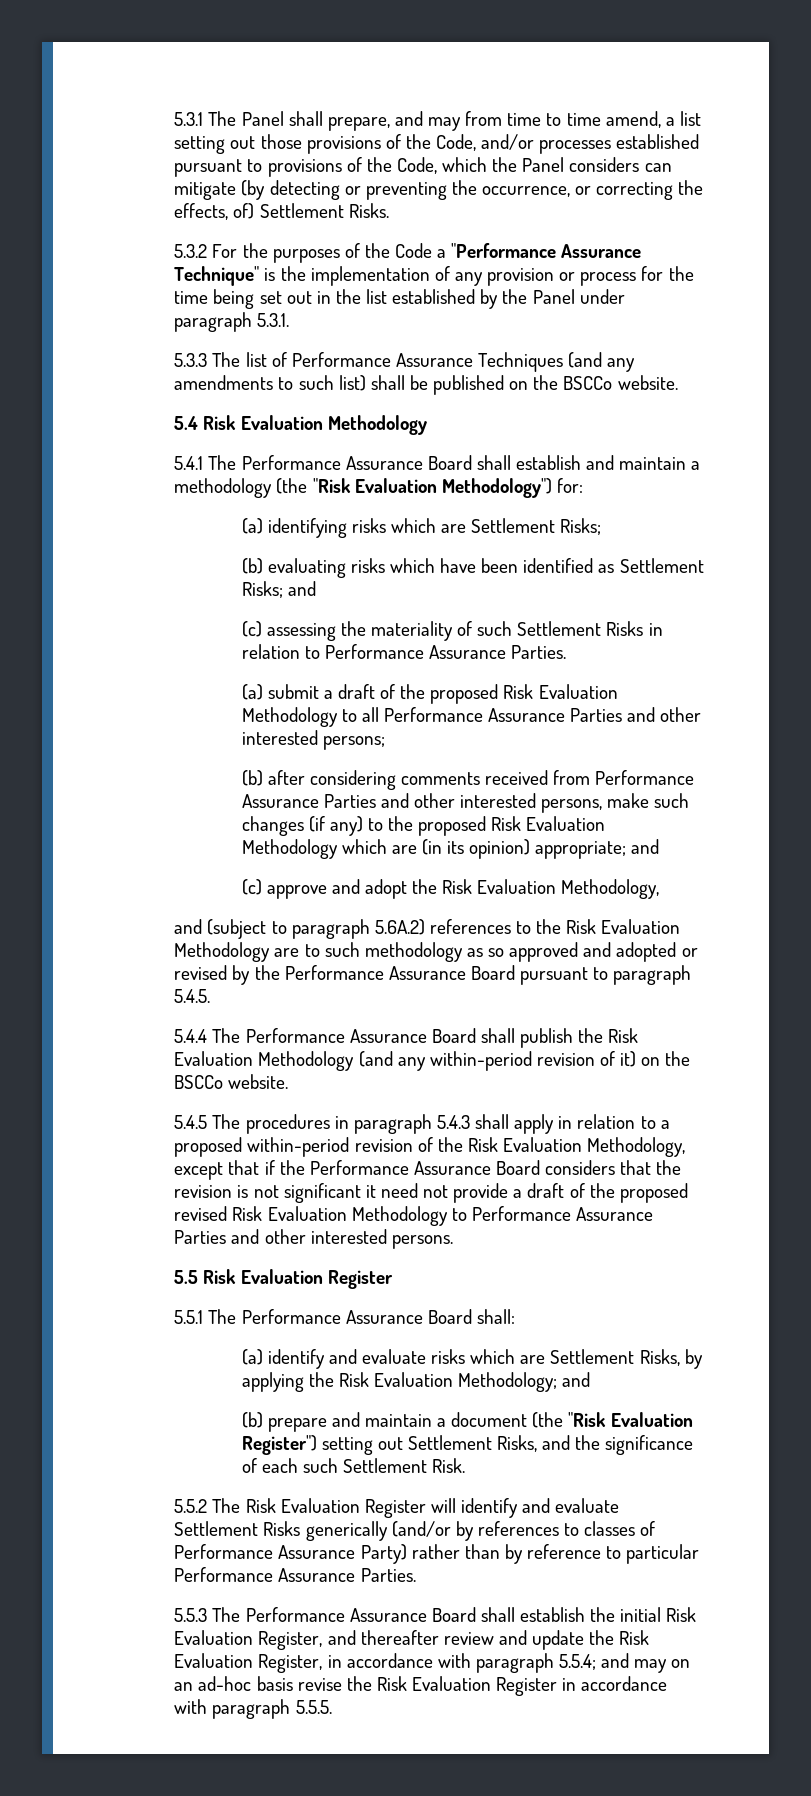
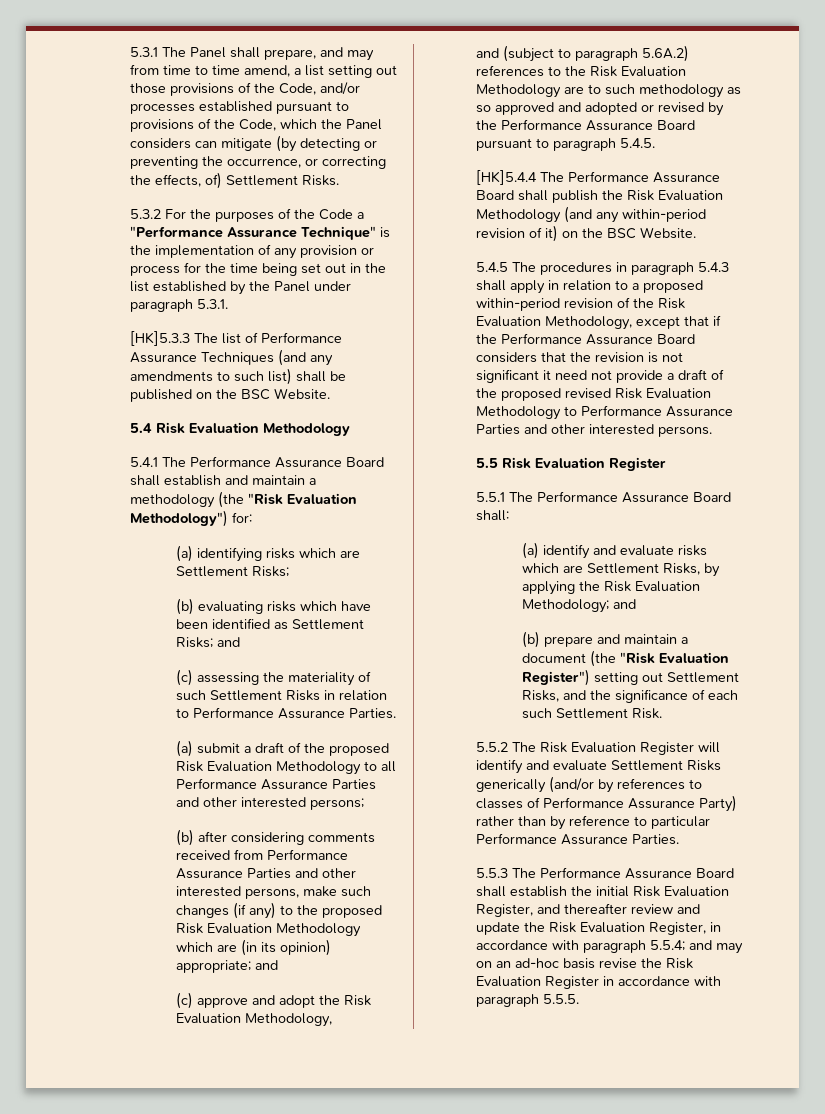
[174,353,208,367] 5.3.3 -> [130,331,191,346] [HK]5.3.3
[563,375,678,390] BSCCo website. -> [241,388,331,400] BSC Website.
[174,1029,208,1043] 5.4.4 -> [476,170,538,185] [HK]5.4.4
[174,1074,289,1089] BSCCo website. -> [607,227,697,239] BSC Website.

